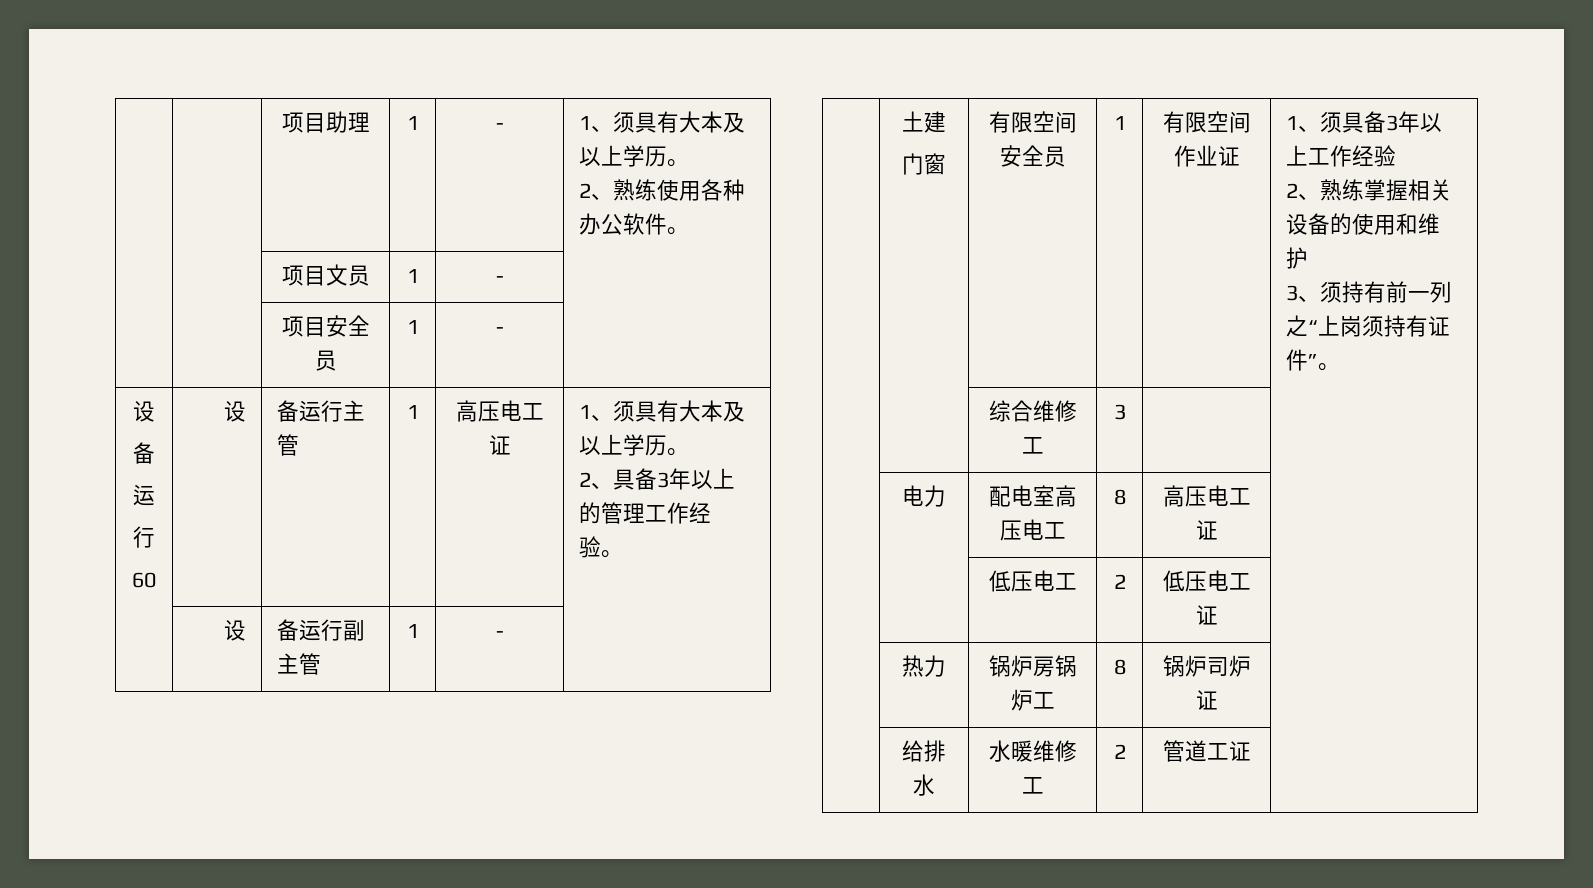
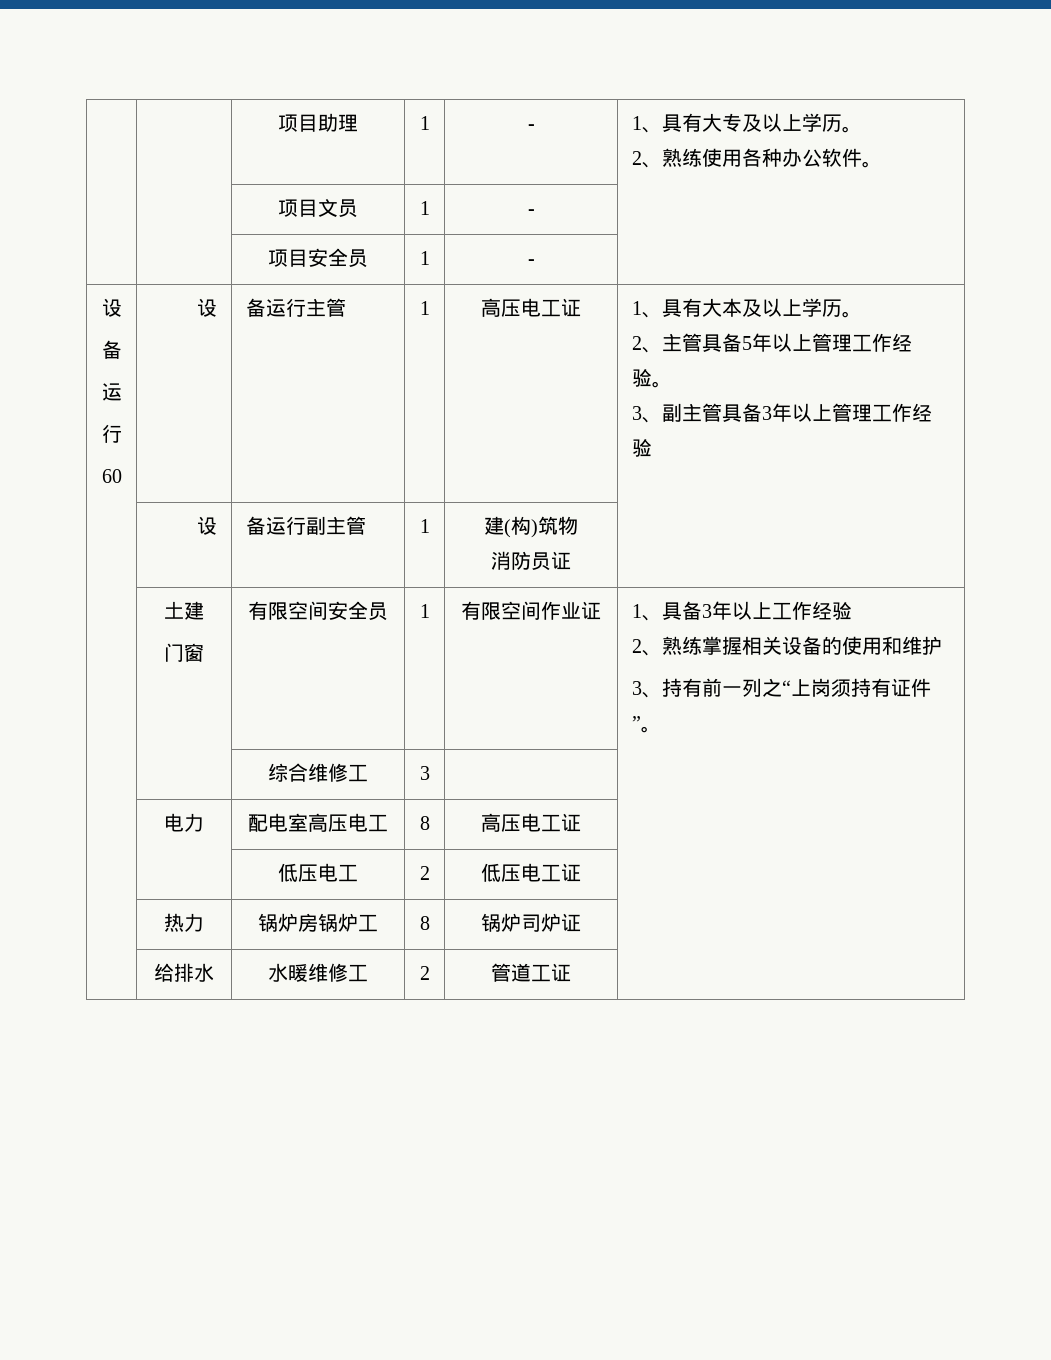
[613,111,724,133] 须具有大本 -> [661,113,742,132] 具有大专
[613,400,746,422] [579,434,690,456] [579,468,736,490] [579,502,602,524] 须具有大本及以上学历。 // 2、具备3年以上的 -> [661,298,862,318] [631,333,812,353] 具有大本及以上学历。 // 2、主管具备5年以上
(624, 554) none -> [631,403,932,423] [631,439,652,457] // 3、副主管具备3年以上管理工作经验
[495,631,504,638] - -> [483,516,578,538] [490,551,571,571] 建(构)筑物 // 消防员证
[1320,111,1343,133] 须 -> (662, 618) none
[1320,281,1343,303] 须 -> (662, 695) none

